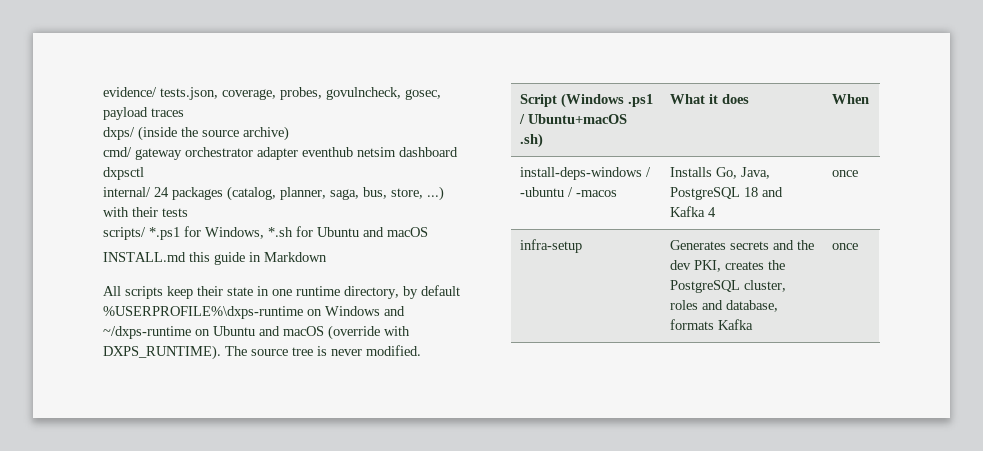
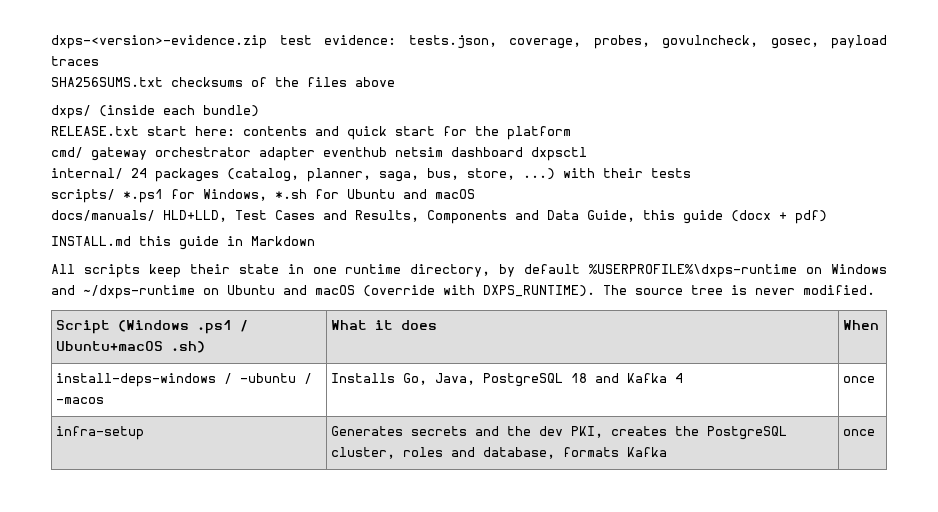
[103,87,157,97] evidence/ -> [51,35,396,49] dxps-<version>-evidence.zip test evidence:
[103,126,289,141] dxps/ (inside the source archive) -> [51,77,395,87] [51,105,259,119] [51,126,571,140] SHA256SUMS.txt checksums of the files above // dxps/ (inside each bundle) // RELEASE.txt start here: contents and quick start for the platform
(428, 232) none -> [51,210,827,224] // docs/manuals/ HLD+LLD, Test Cases and Results, Components and Data Guide, this guide (docx + pdf)

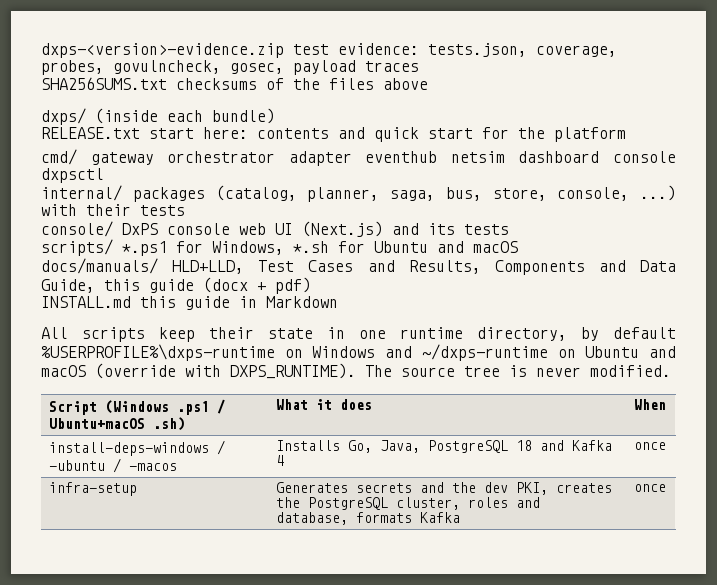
(523, 152) none -> [612,151,676,163] console
[131,168,147,178] 24 -> (122, 193) none
(515, 174) none -> [557,187,630,201] console,
(691, 173) none -> [41,221,509,237] // console/ DxPS console web UI (Next.js) and its tests

